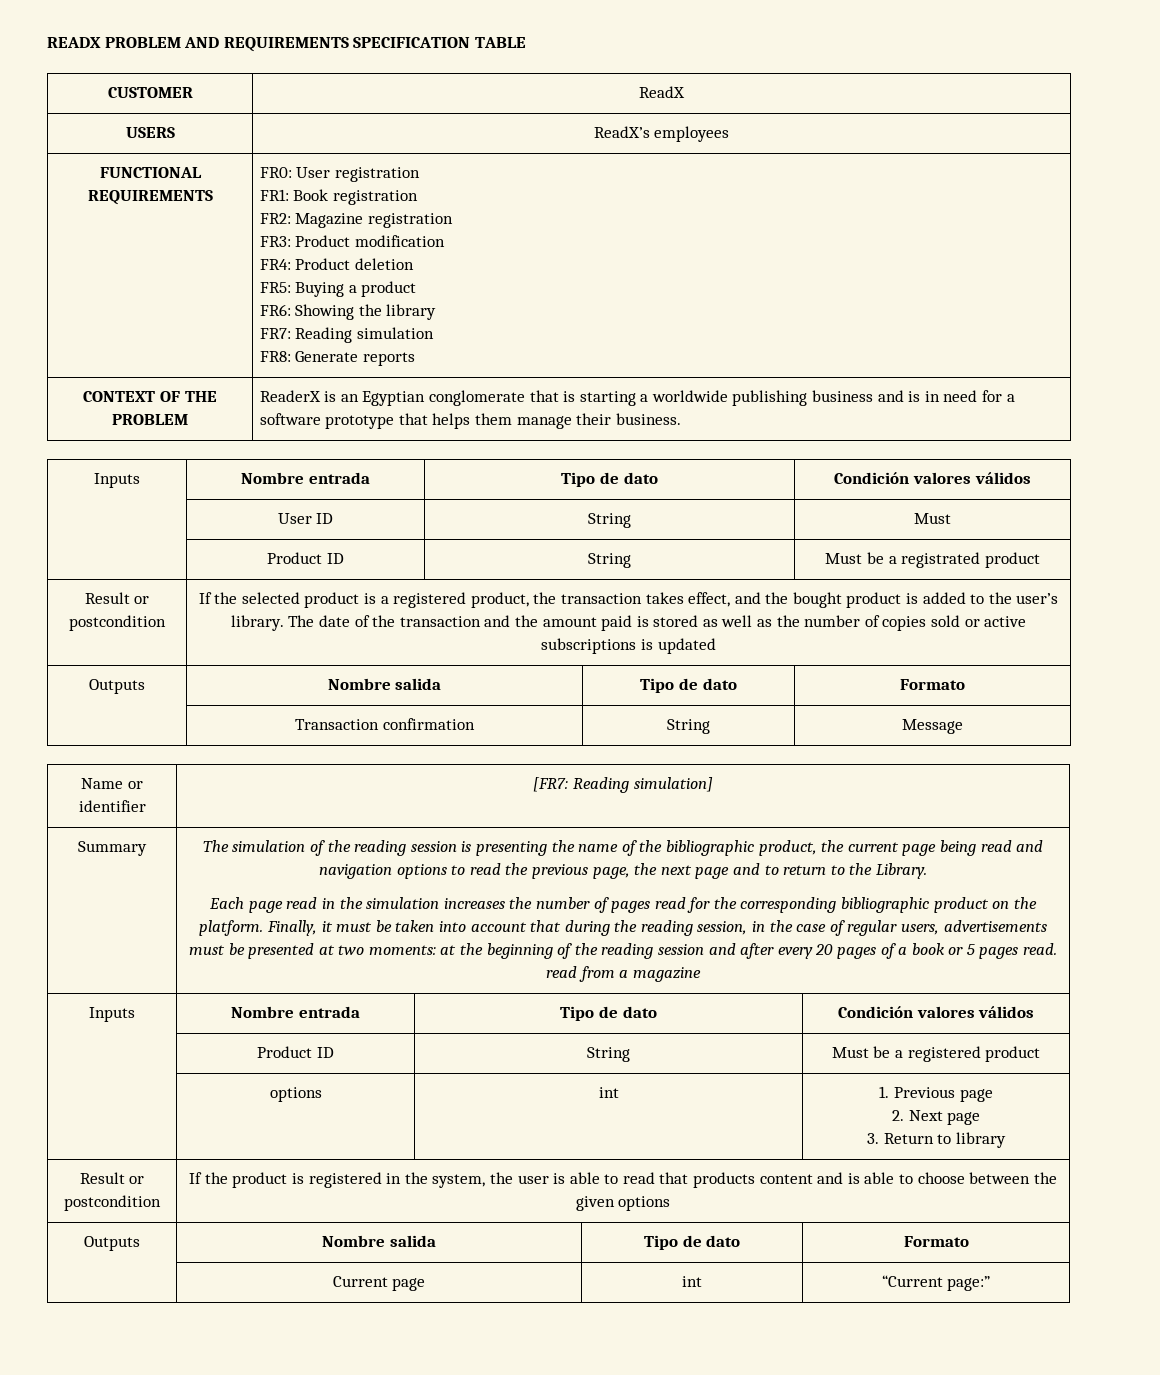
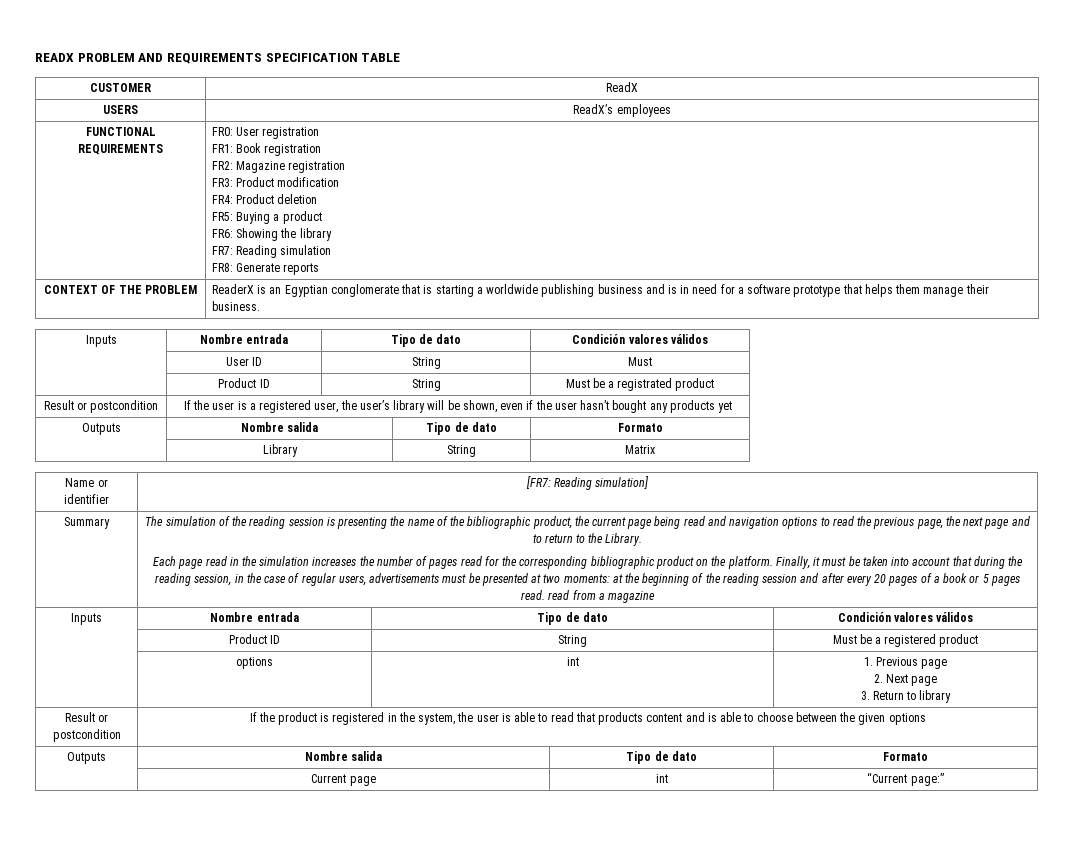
[241,592,360,608] selected product -> [212,402,235,410] user
[470,592,1059,608] [230,615,1027,631] [541,638,716,654] [89,679,145,694] [327,678,442,690] [640,678,737,693] [900,679,965,690] [295,718,475,730] [667,719,710,734] [902,719,963,734] product, the transaction takes effect, and the bought product is added to the user’s library. The date of the transaction and the amount paid is stored as well as the number of copies sold or active subscriptions is updated // Outputs | Nombre salida | Tipo de dato | Formato // | Transaction confirmation | String | Message -> [314,400,733,413] [81,423,121,435] [240,422,319,432] [426,422,497,435] [617,423,663,432] [262,444,298,457] [447,445,476,457] [625,445,655,454] user, the user’s library will be shown, even if the user hasn’t bought any products yet // Outputs | Nombre salida | Tipo de dato | Formato // | Library | String | Matrix

